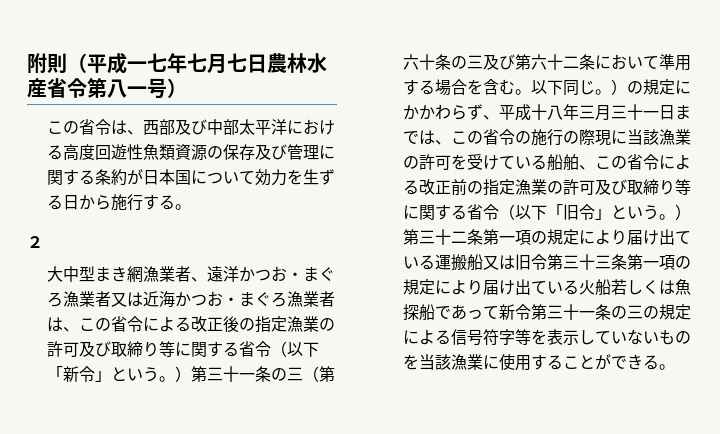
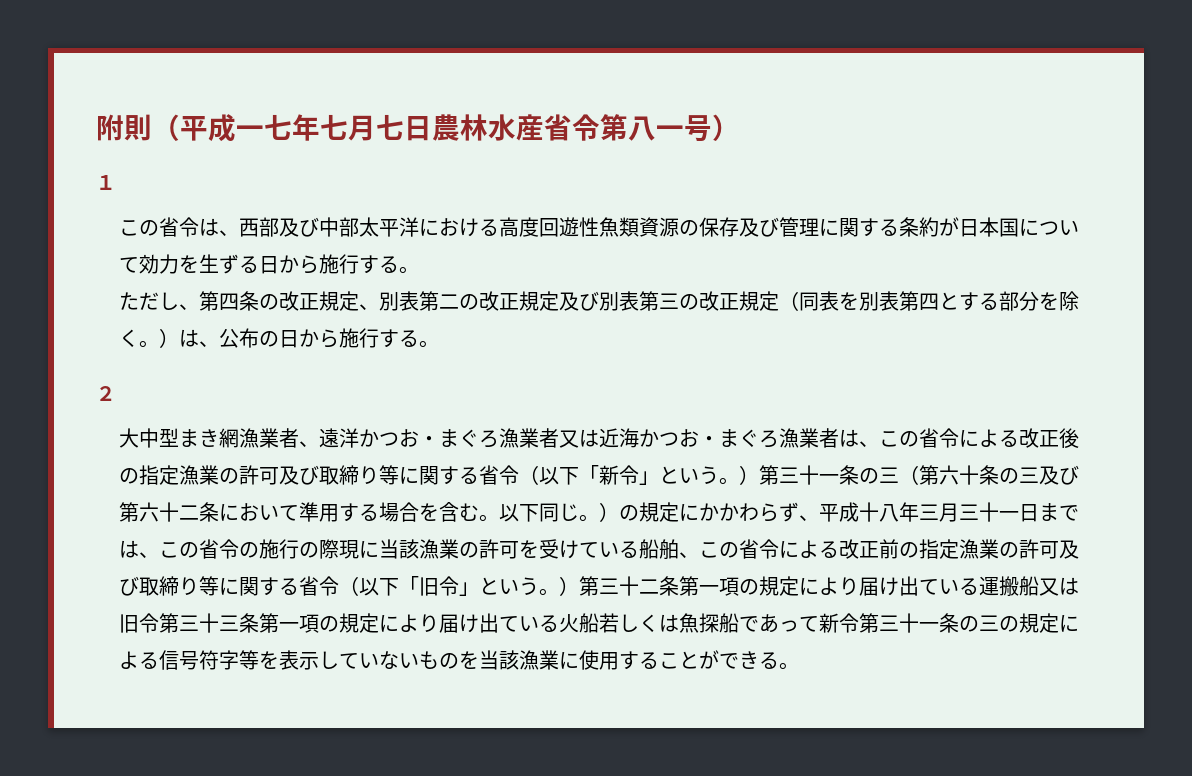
(187, 88) none -> [96,175,116,190] // １
(192, 207) none -> [119,291,1080,311] [119,328,440,348] // ただし、第四条の改正規定、別表第二の改正規定及び別表第三の改正規定（同表を別表第四とする部分を除く。）は、公布の日から施行する。

